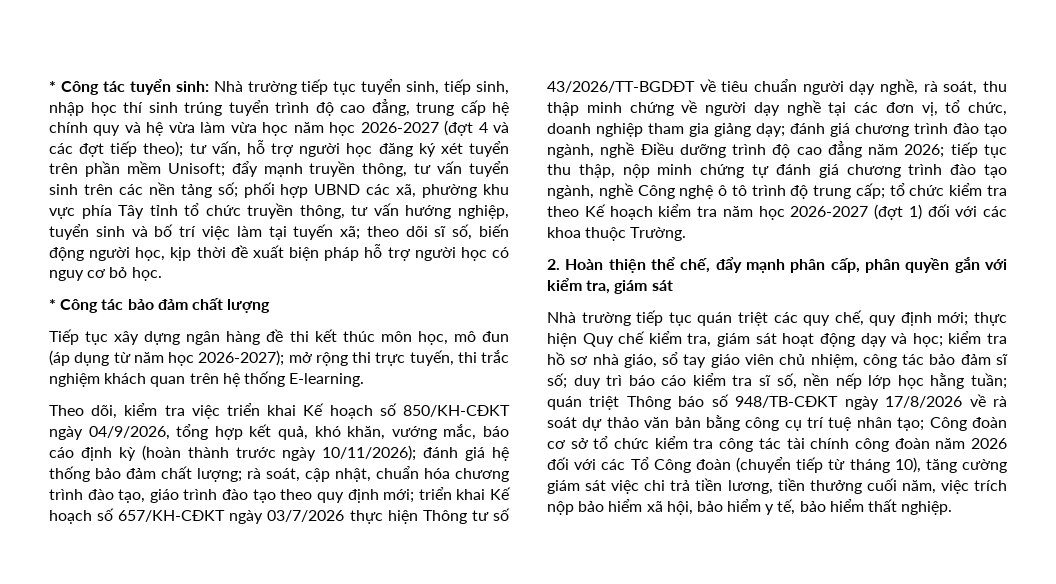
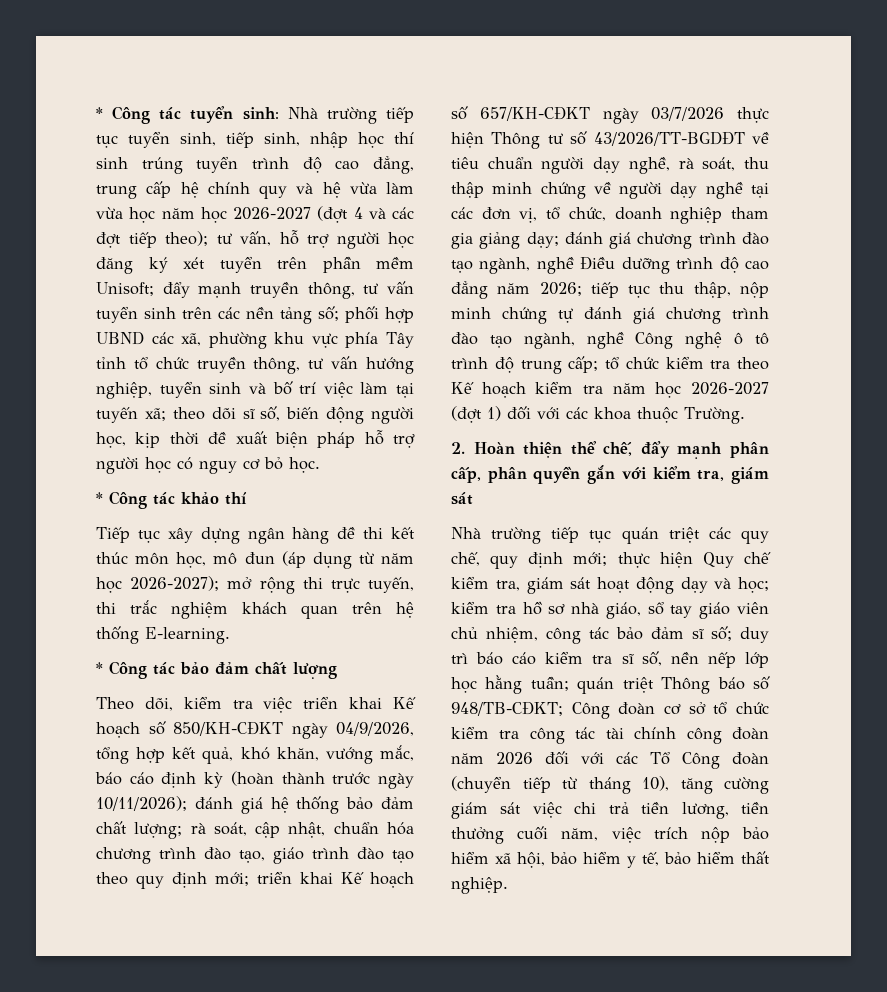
[127,298,271,313] bảo đảm chất lượng -> [181,492,247,505] khảo thí
(365, 380) none -> [96,661,337,679] // * Công tác bảo đảm chất lượng
[735,394,1007,410] [547,415,925,431] 948/TB-CĐKT ngày 17/8/2026 về rà soát dự thảo văn bản bằng công cụ trí tuệ nhân tạo; -> [451,701,563,716] 948/TB-CĐKT;

